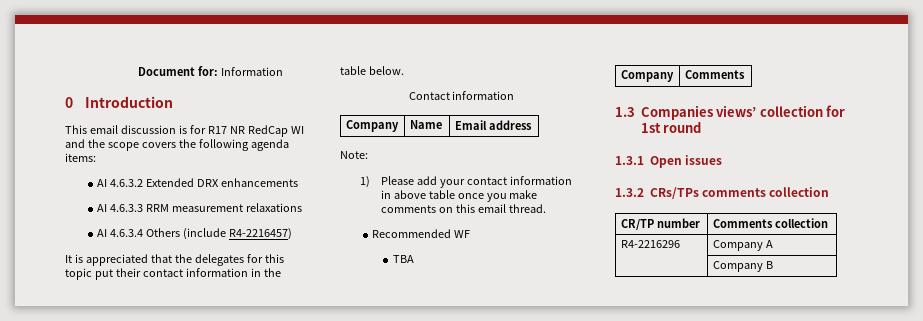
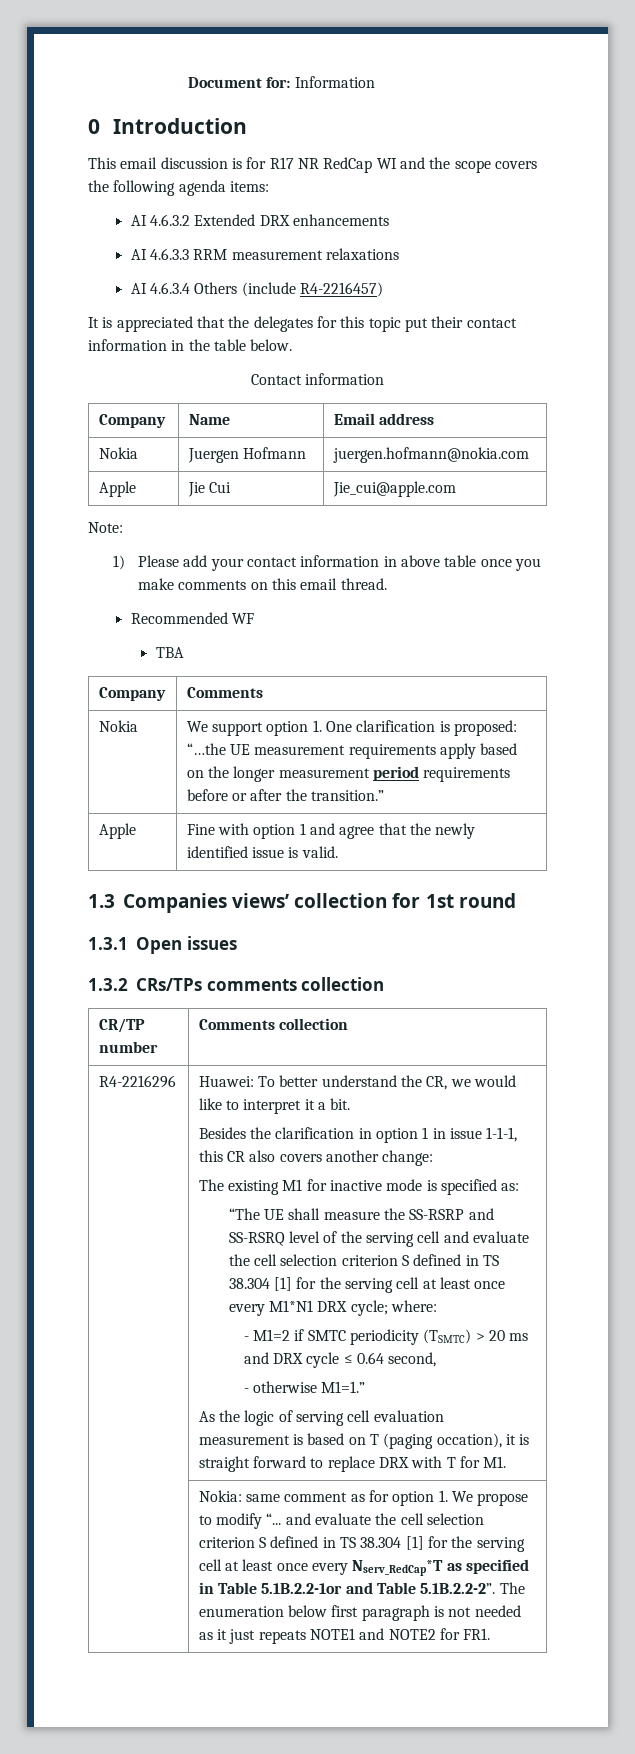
(532, 125) none -> [98,447,138,459] [187,447,306,463] [332,447,529,463] [98,481,136,497] [187,482,231,497] [332,481,456,497] // Nokia | Juergen Hofmann | juergen.hofmann@nokia.com // Apple | Jie Cui | Jie_cui@apple.com
(745, 74) none -> [98,720,138,732] [186,720,517,736] [186,743,518,759] [186,766,511,782] [186,789,384,801] [98,823,136,839] [186,823,476,839] [186,846,338,858] // Nokia | We support option 1. One clarification is proposed: “…the UE measurement requirements apply based on the longer measurement period requirements before or after the transition.” // Apple | Fine with option 1 and agree that the newly identified issue is valid.
[712,240,773,251] [712,261,773,272] Company A // | Company B -> [198,1075,516,1090] [198,1098,351,1114] [198,1127,518,1143] [198,1150,434,1166] [198,1179,520,1195] [228,1208,494,1220] [228,1231,529,1247] [228,1254,499,1266] [228,1277,506,1293] [228,1300,437,1316] [243,1329,529,1345] [243,1352,437,1368] [243,1381,366,1393] [198,1410,444,1426] [198,1433,530,1449] [198,1456,507,1472] [198,1490,529,1506] [198,1513,484,1529] [198,1536,525,1552] [198,1559,529,1576] [198,1582,525,1594] [198,1605,521,1621] [198,1628,491,1644] Huawei: To better understand the CR, we would like to interpret it a bit. // Besides the clarification in option 1 in issue 1-1-1, this CR also covers another change: // The existing M1 for inactive mode is specified as: // “The UE shall measure the SS-RSRP and SS-RSRQ level of the serving cell and evaluate the cell selection criterion S defined in TS 38.304 [1] for the serving cell at least once every M1*N1 DRX cycle; where: // - M1=2 if SMTC periodicity (TSMTC) > 20 ms and DRX cycle ≤ 0.64 second, // - otherwise M1=1.” // As the logic of serving cell evaluation measurement is based on T (paging occation), it is straight forward to replace DRX with T for M1. // | Nokia: same comment as for option 1. We propose to modify “... and evaluate the cell selection criterion S defined in TS 38.304 [1] for the serving cell at least once every Nserv_RedCap*T as specified in Table 5.1B.2.2-1or and Table 5.1B.2.2-2”. The enumeration below first paragraph is not needed as it just repeats NOTE1 and NOTE2 for FR1.

